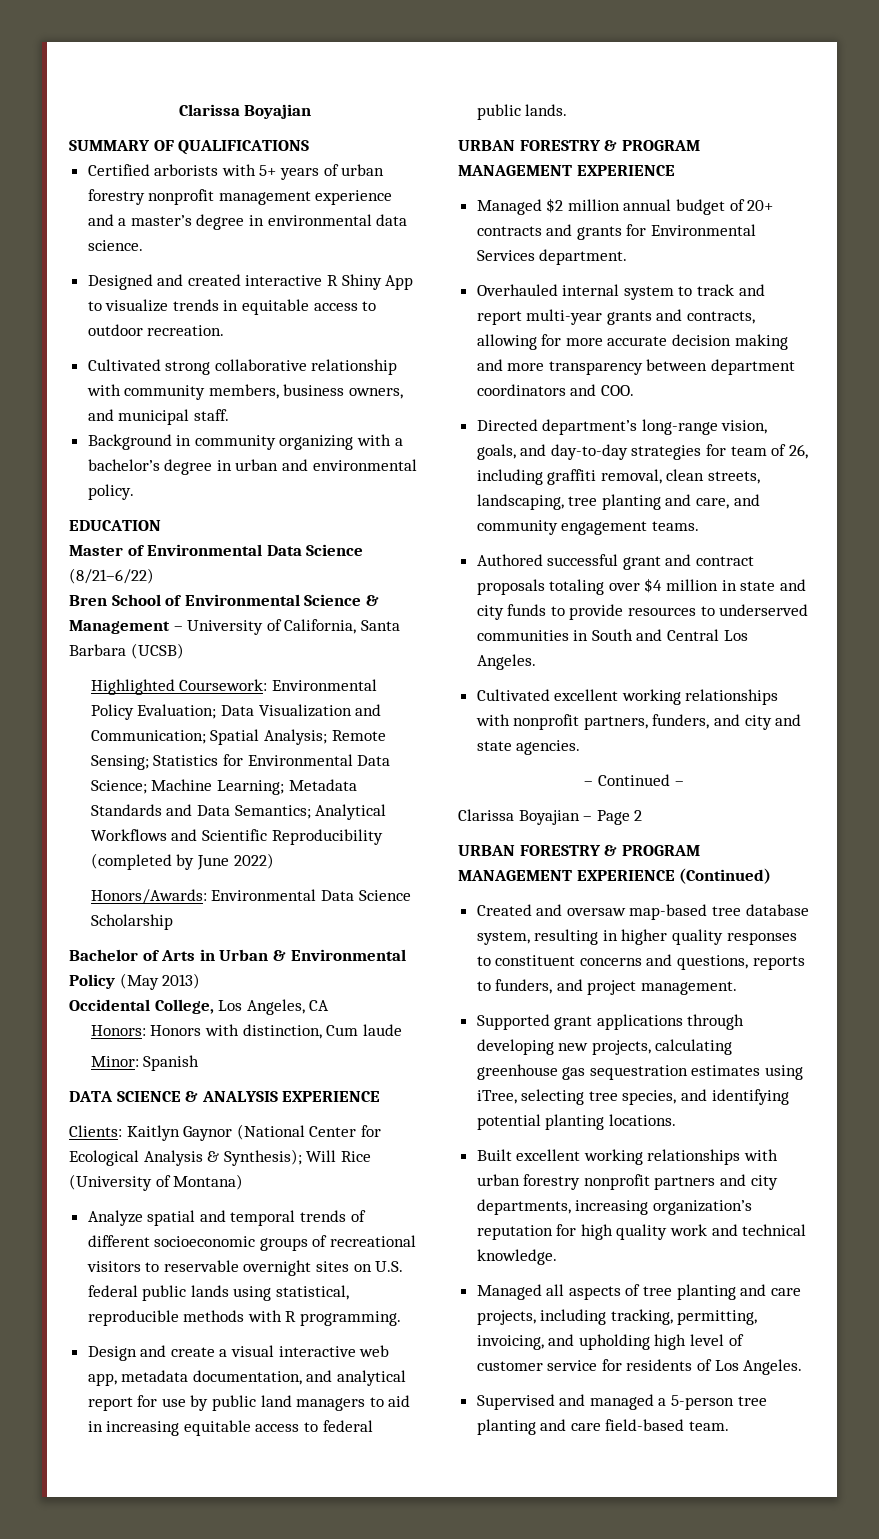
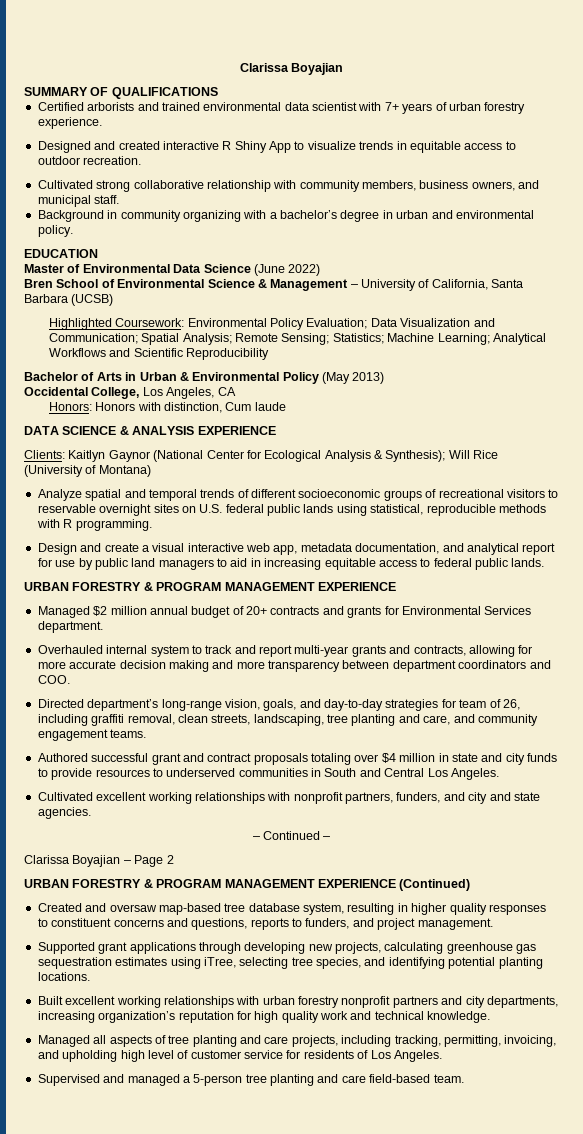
[221,164,385,180] [87,189,393,205] [87,214,408,230] [87,240,143,251] with 5+ years of urban forestry nonprofit management experience and a master’s degree in environmental data science. -> [137,102,526,114] [37,117,102,129] and trained environmental data scientist with 7+ years of urban forestry experience.
[69,568,154,584] (8/21–6/22) -> [253,264,321,276] (June 2022)
[153,754,391,766] [90,779,357,795] [90,804,311,819] Statistics for Environmental Data Science; Machine Learning; Metadata Standards and Data Semantics; -> [332,333,490,345] Statistics; Machine Learning;
[90,853,274,870] [90,889,411,904] [90,914,173,930] (completed by June 2022) // Honors/Awards: Environmental Data Science Scholarship -> (270, 354) none
[90,1055,200,1071] // Minor: Spanish -> (286, 406) none

